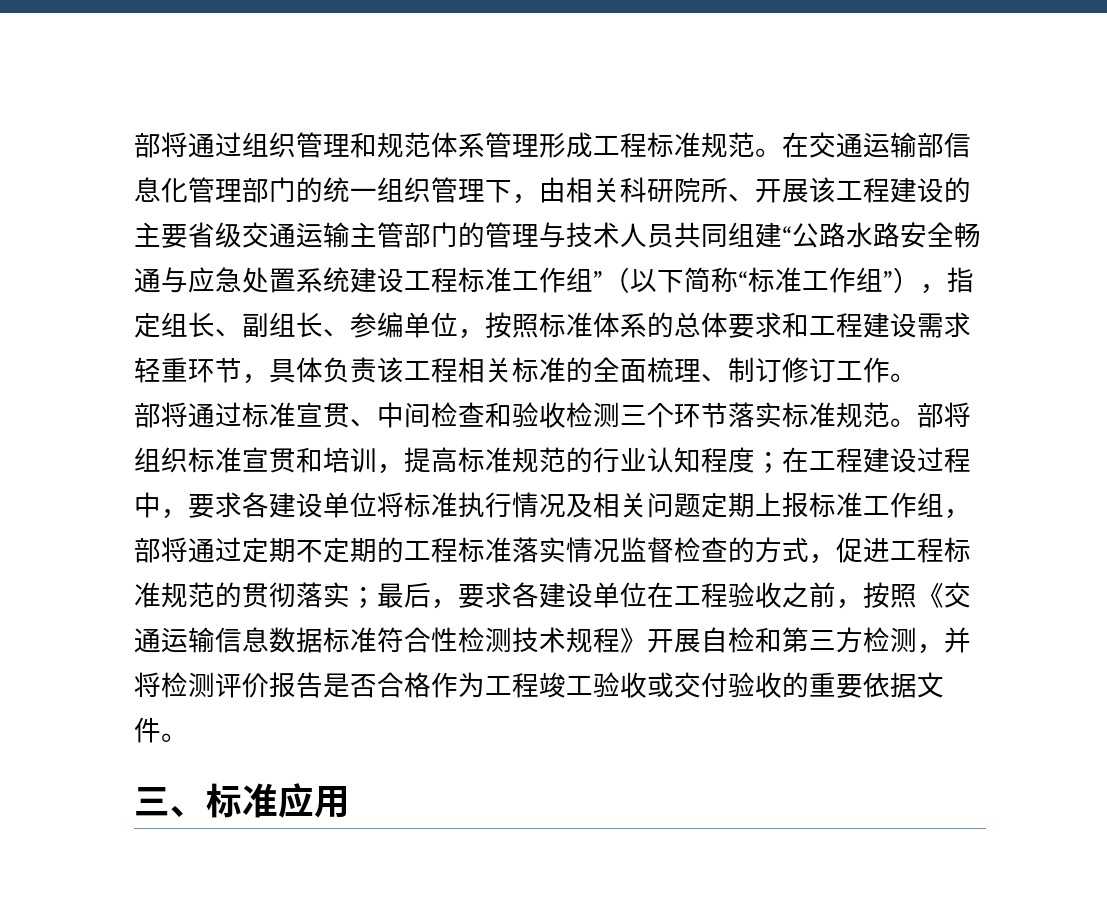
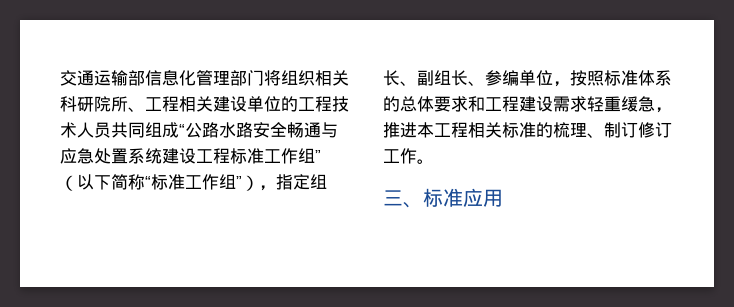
[134,132,809,158] 部将通过组织管理和规范体系管理形成工程标准规范。在 -> (60, 78) none
[296,177,971,204] [134,222,566,248] 的统一组织管理下，由相关科研院所、开展该工程建设的主要省级交通运输主管部门的管理与 -> [264,70,349,86] [60,96,332,112] 将组织相关科研院所、工程相关建设单位的工程
[755,222,782,248] 建 -> [162,122,179,138] 成
[188,357,404,384] 环节，具体负责该 -> [621,96,672,113] [383,122,434,138] 缓急，推进本
[593,357,647,383] 全面 -> (553, 130) none
[134,402,971,428] [134,447,971,474] [134,492,971,519] [134,537,971,564] [134,582,971,609] [134,627,971,654] [134,672,944,698] [134,717,188,743] // 部将通过标准宣贯、中间检查和验收检测三个环节落实标准规范。部将组织标准宣贯和培训，提高标准规范的行业认知程度；在工程建设过程中，要求各建设单位将标准执行情况及相关问题定期上报标准工作组，部将通过定期不定期的工程标准落实情况监督检查的方式，促进工程标准规范的贯彻落实；最后，要求各建设单位在工程验收之前，按照《交通运输信息数据标准符合性检测技术规程》开展自检和第三方检测，并将检测评价报告是否合格作为工程竣工验收或交付验收的重要依据文件。 -> (434, 161) none

